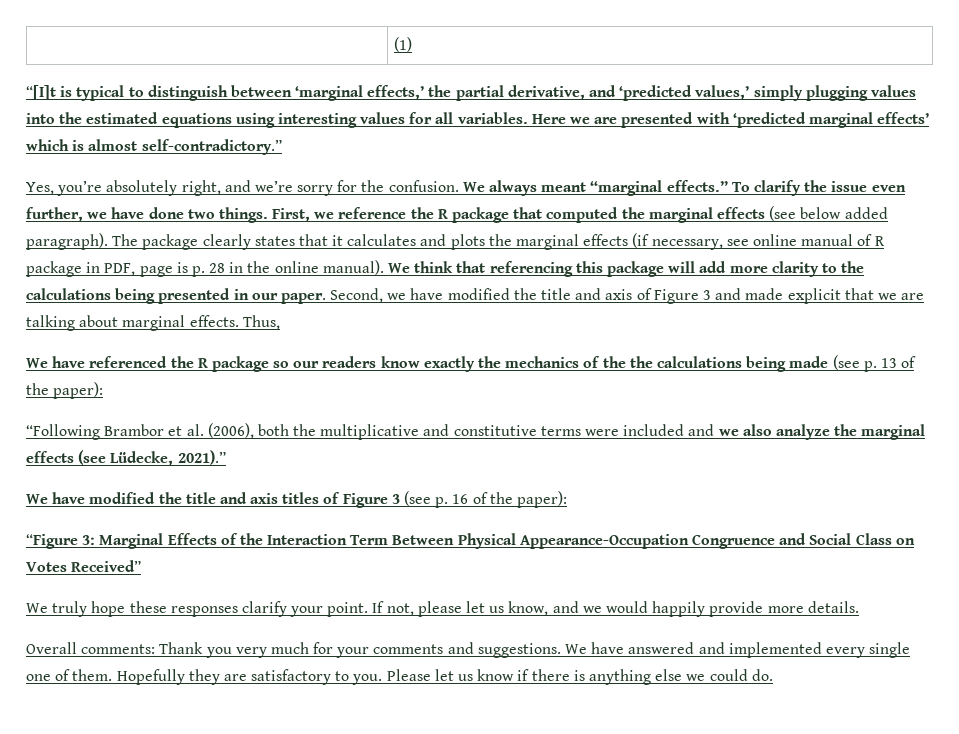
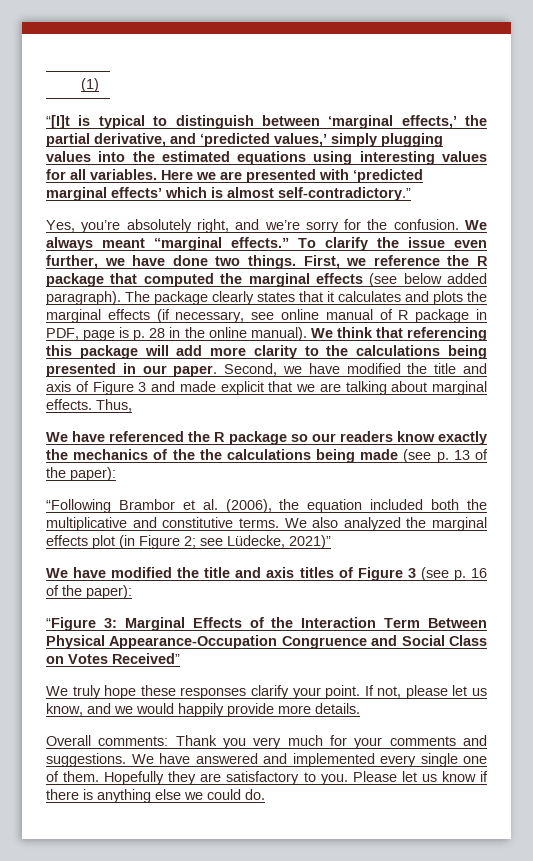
(254, 431) none -> [279,499,424,513] the equation included
[540,424,926,440] [26,450,226,466] terms were included and we also analyze the marginal effects (see Lüdecke, 2021).” -> [238,517,487,531] [46,535,331,549] terms. We also analyzed the marginal effects plot (in Figure 2; see Lüdecke, 2021)”

